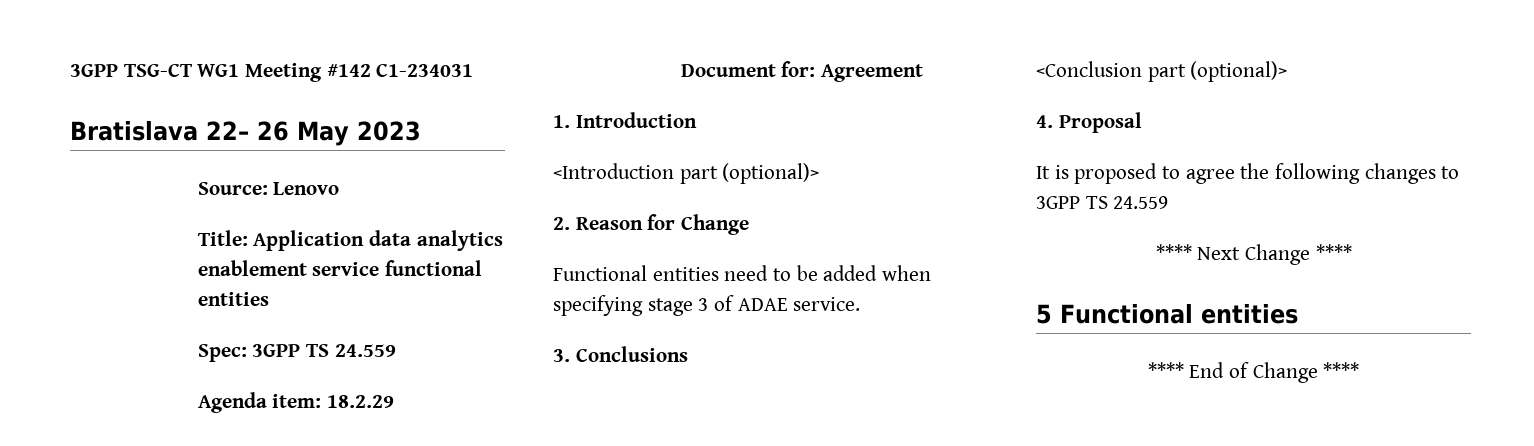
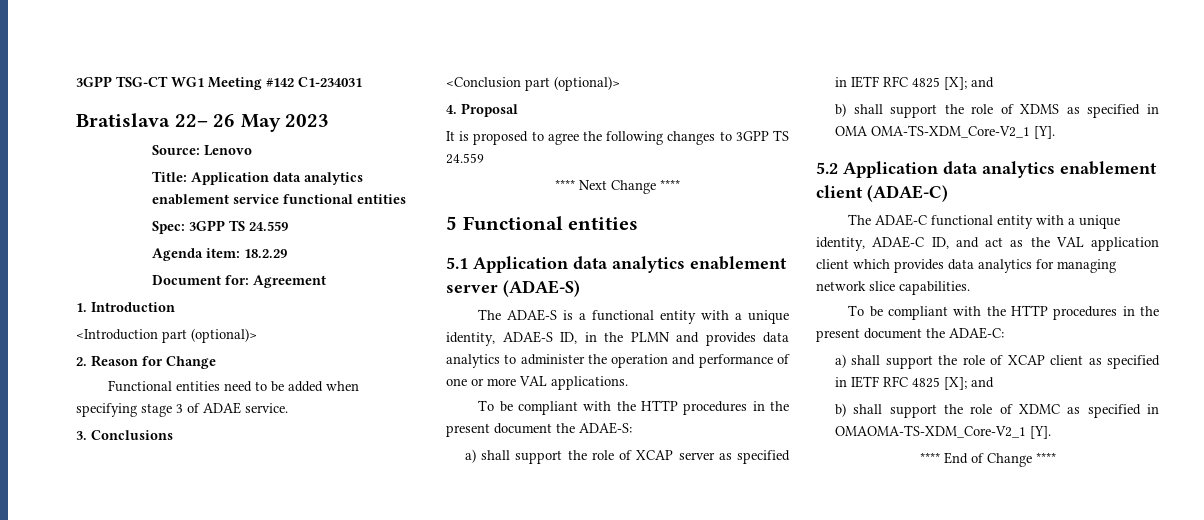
(1298, 314) none -> [446,256,787,273] [446,280,580,297] [478,309,789,324] [446,331,789,346] [446,354,790,368] [446,376,628,390] [478,400,789,415] [446,422,632,437] [465,449,791,464] [835,76,995,90] [835,103,1159,118] [835,125,1056,139] [816,161,1157,178] [816,185,948,202] [848,214,1121,229] [816,236,1159,251] [816,259,1116,273] [816,281,970,295] [848,305,1159,320] [816,327,1004,342] [835,354,1160,369] [835,376,995,390] [835,403,1159,418] [835,425,1052,439] // 5.1 Application data analytics enablement server (ADAE-S) // The ADAE-S is a functional entity with a unique identity, ADAE-S ID, in the PLMN and provides data analytics to administer the operation and performance of one or more VAL applications. // To be compliant with the HTTP procedures in the present document the ADAE-S: // a) shall support the role of XCAP server as specified in IETF RFC 4825 [X]; and // b) shall support the role of XDMS as specified in OMA OMA-TS-XDM_Core-V2_1 [Y]. // 5.2 Application data analytics enablement client (ADAE-C) // The ADAE-C functional entity with a unique identity, ADAE-C ID, and act as the VAL application client which provides data analytics for managing network slice capabilities. // To be compliant with the HTTP procedures in the present document the ADAE-C: // a) shall support the role of XCAP client as specified in IETF RFC 4825 [X]; and // b) shall support the role of XDMC as specified in OMAOMA-TS-XDM_Core-V2_1 [Y].

